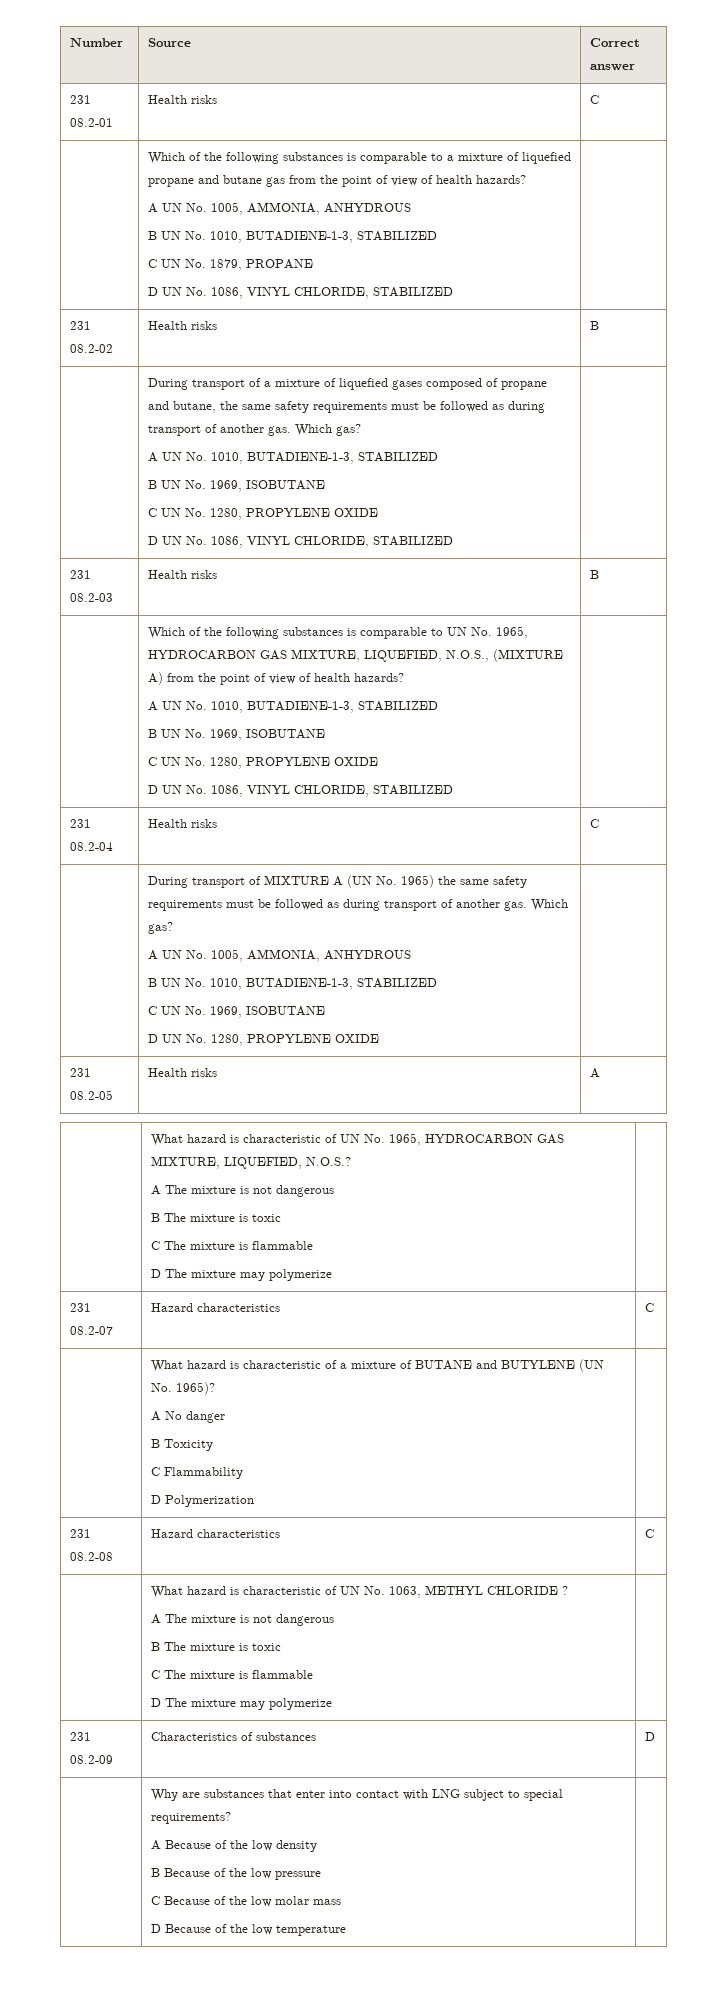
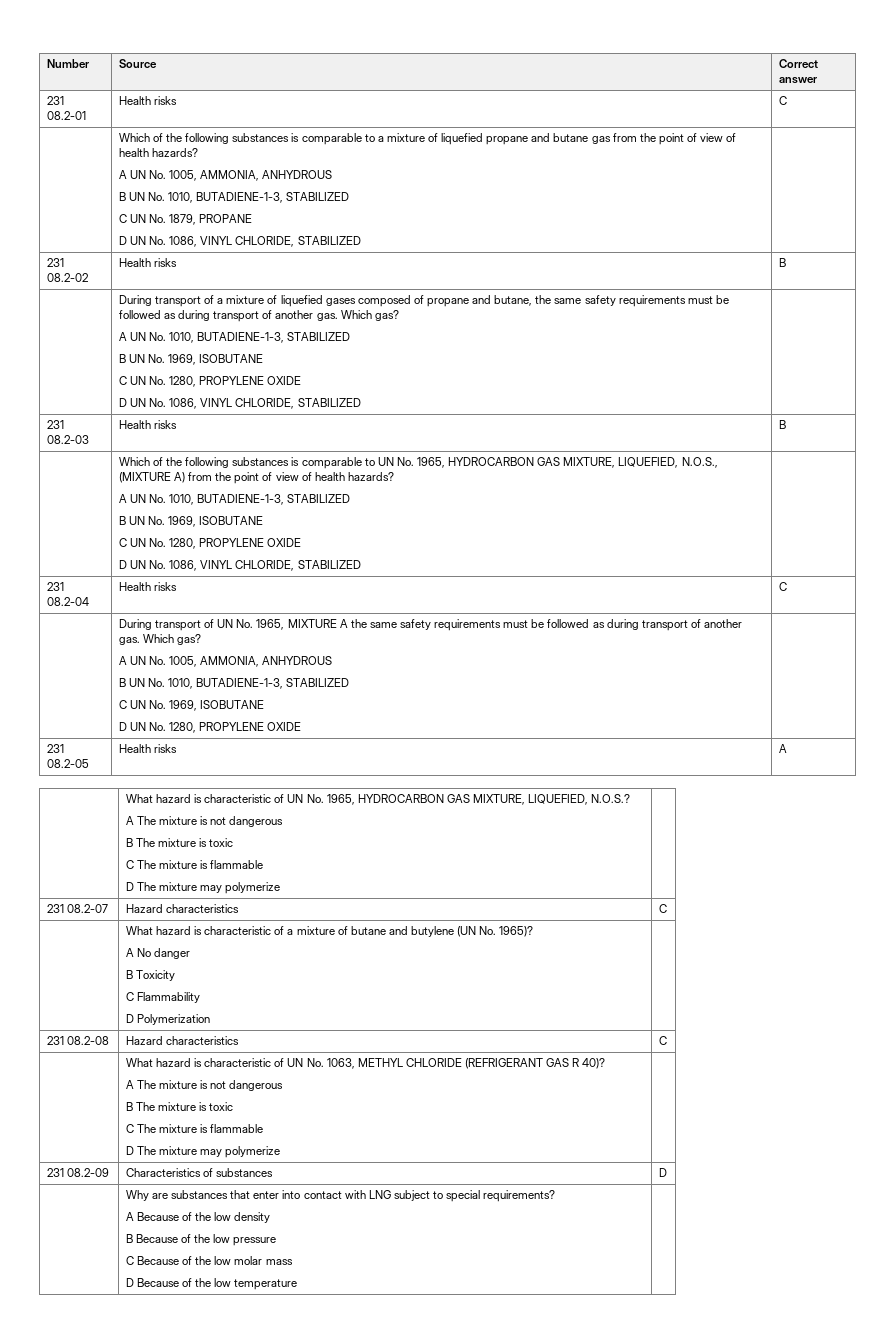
[263,875,434,888] MIXTURE A (UN No. 1965) -> [217,619,348,630] UN No. 1965, MIXTURE A
[414,1360,575,1370] BUTANE and BUTYLENE -> [350,926,454,937] butane and butylene
[561,1586,568,1595] ? -> [464,1058,606,1069] (REFRIGERANT GAS R 40)?

